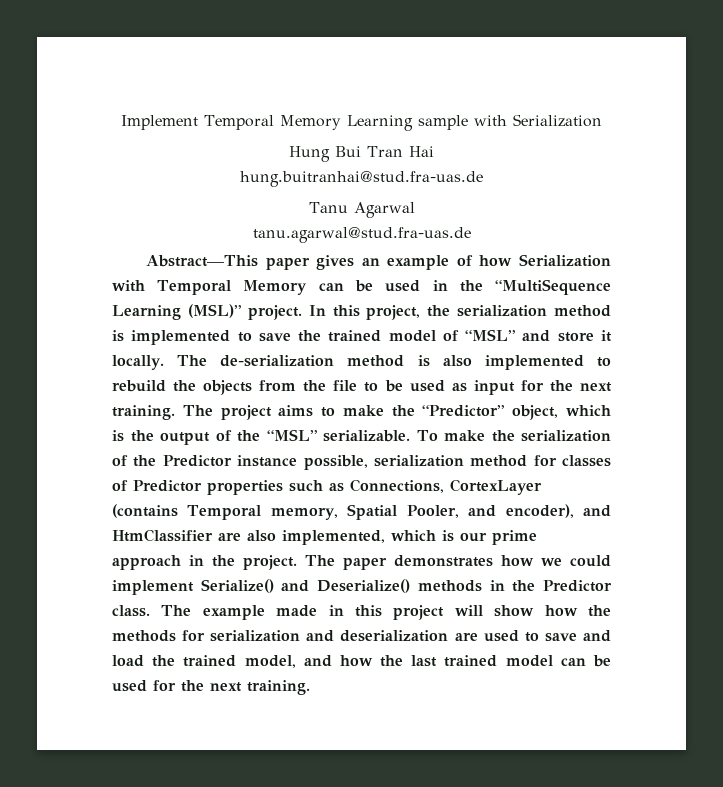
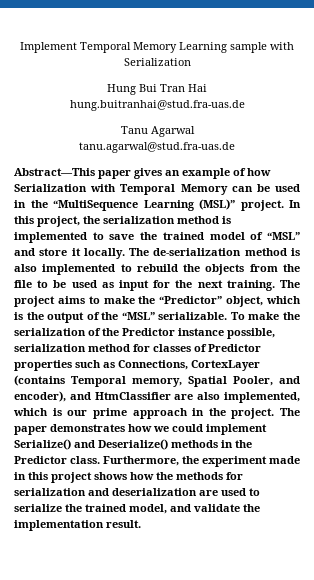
[161,605,265,620] The example -> [103,456,267,467] Furthermore, the experiment
[454,605,535,617] will show -> [94,472,127,480] shows
[544,630,611,642] [112,655,144,667] save and load -> [14,504,62,512] serialize
[339,655,611,667] [112,680,310,695] how the last trained model can be used for the next training. -> [194,504,260,512] [14,520,141,531] validate the implementation result.

